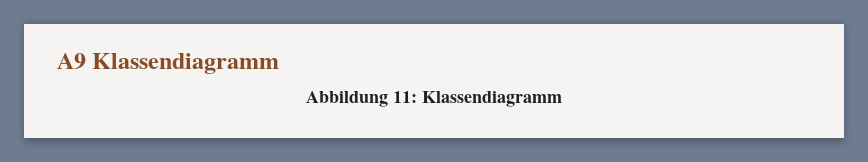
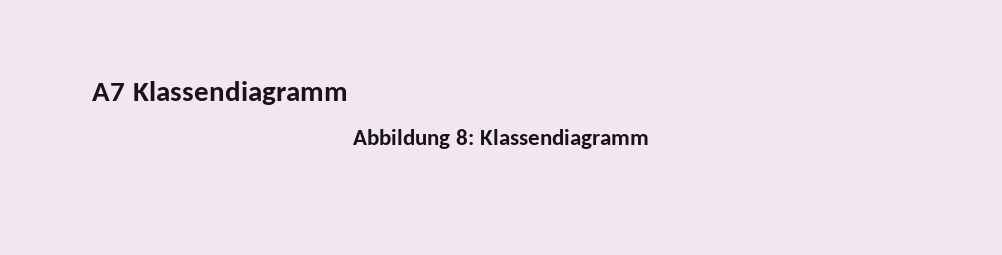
[57,53,86,69] A9 -> [92,83,125,101] A7
[393,91,417,103] 11: -> [455,129,474,145] 8:

